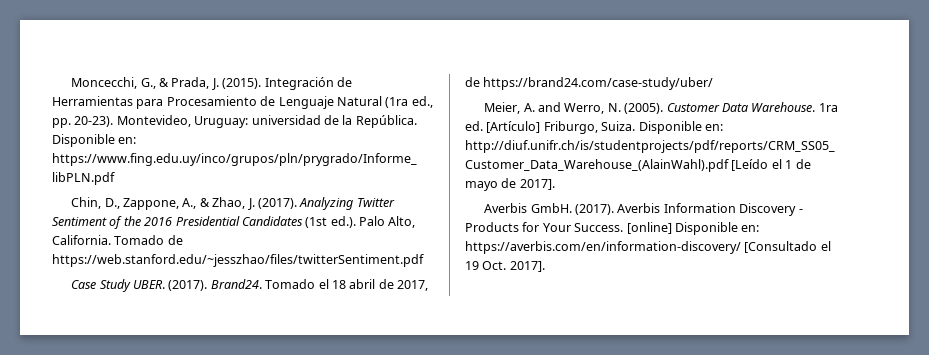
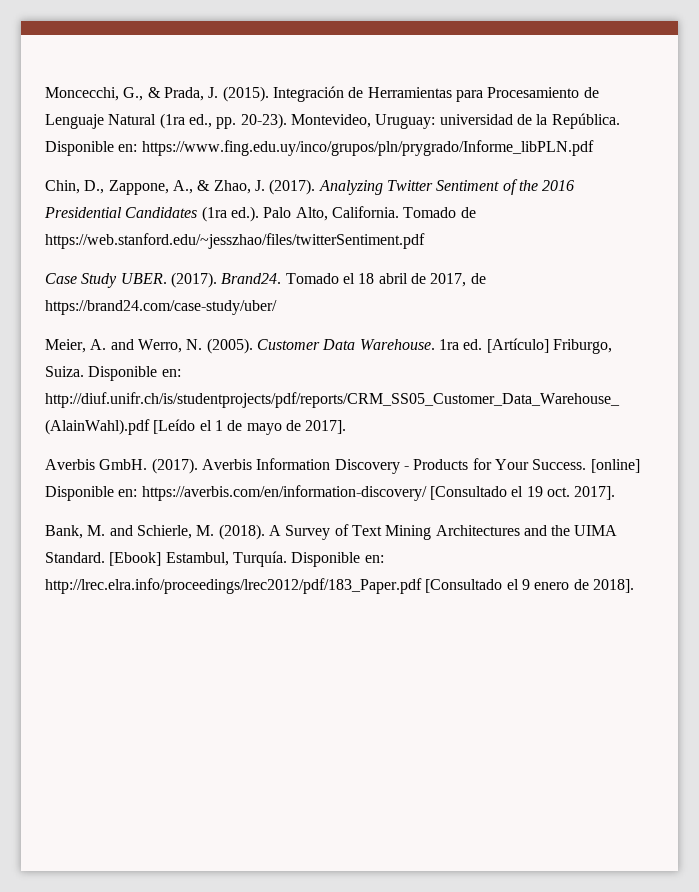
[305,217,328,228] (1st -> [201,206,227,222] (1ra
[482,261,545,272] Oct. 2017]. -> [546,486,616,500] [45,524,618,540] [45,551,384,567] [45,578,634,594] oct. 2017]. // Bank, M. and Schierle, M. (2018). A Survey of Text Mining Architectures and the UIMA Standard. [Ebook] Estambul, Turquía. Disponible en: http://lrec.elra.info/proceedings/lrec2012/pdf/183_Paper.pdf [Consultado el 9 enero de 2018].

